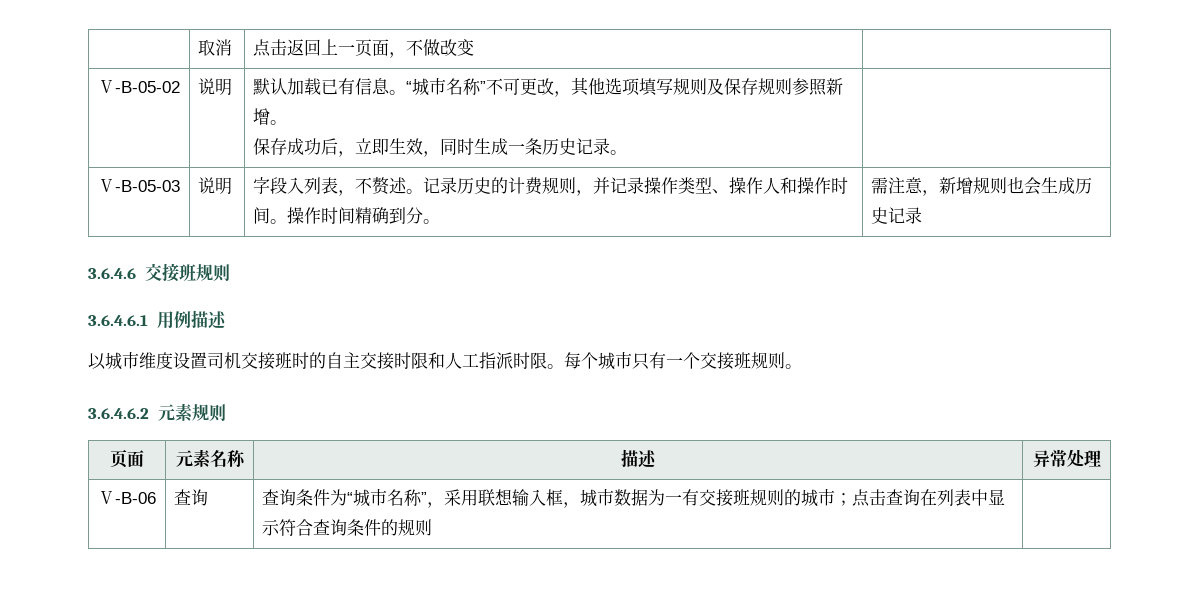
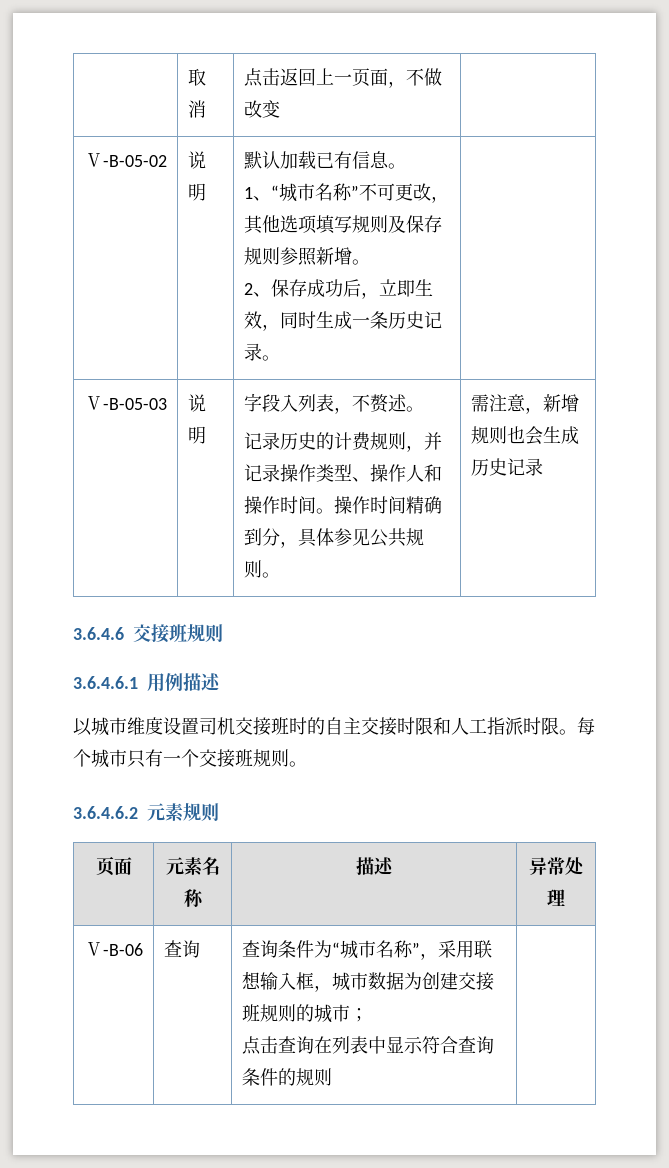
(407, 92) none -> [243,187,271,201] // 1、
(288, 122) none -> [243,283,271,297] 2、
(424, 191) none -> (424, 409) //
(424, 215) none -> [279,528,424,548] [243,560,262,578] ，具体参见公共规则
[665,489,700,506] 一有 -> [421,972,458,990] 创建
(853, 499) none -> (368, 1015) //

